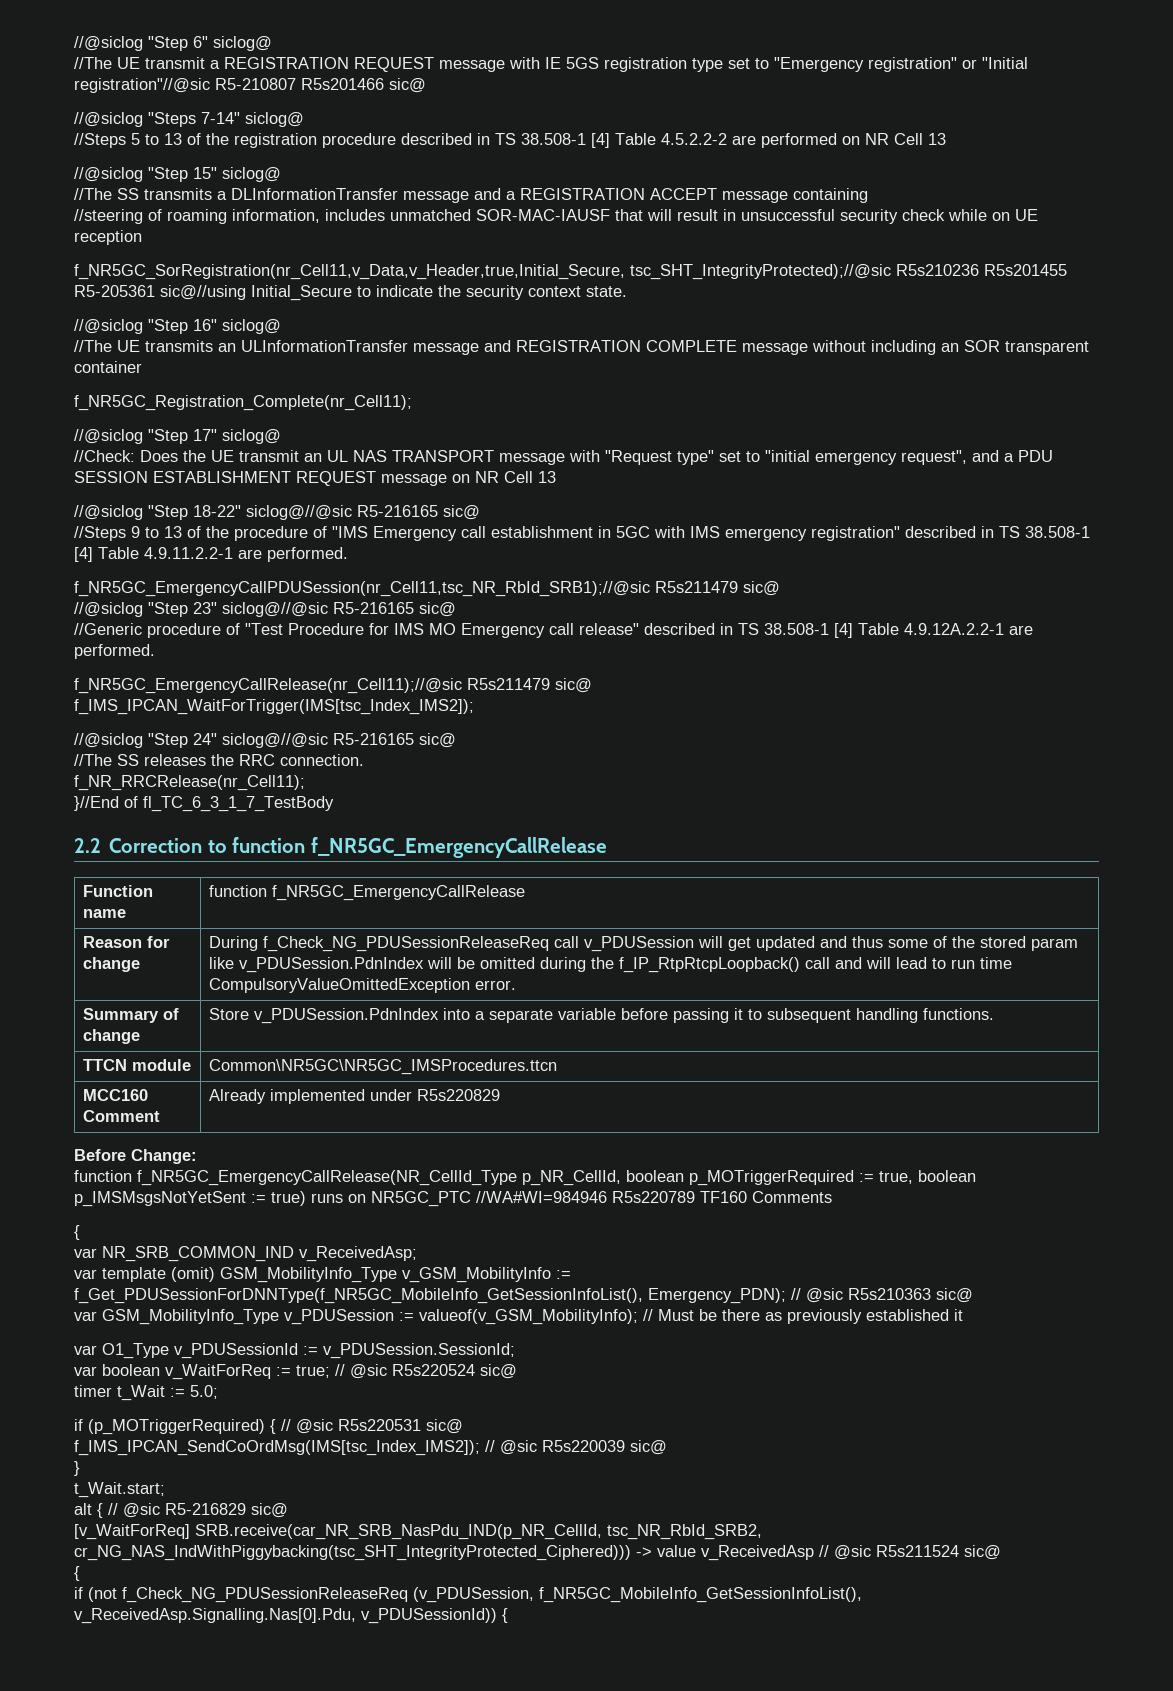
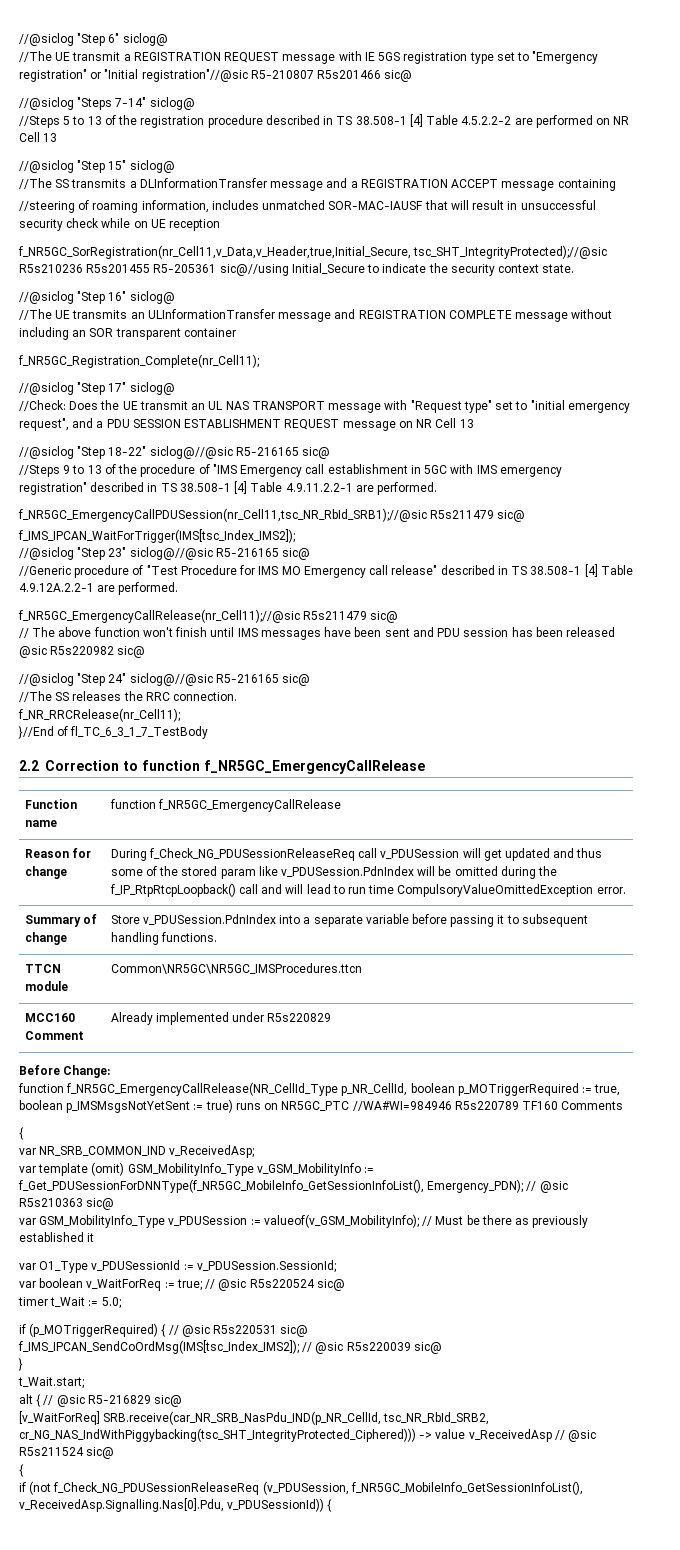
(780, 588) none -> [18,529,295,543] // f_IMS_IPCAN_WaitForTrigger(IMS[tsc_Index_IMS2]);
[74,699,474,715] f_IMS_IPCAN_WaitForTrigger(IMS[tsc_Index_IMS2]); -> [19,627,616,640] [19,646,146,658] // The above function won't finish until IMS messages have been sent and PDU session has been released @sic R5s220982 sic@

